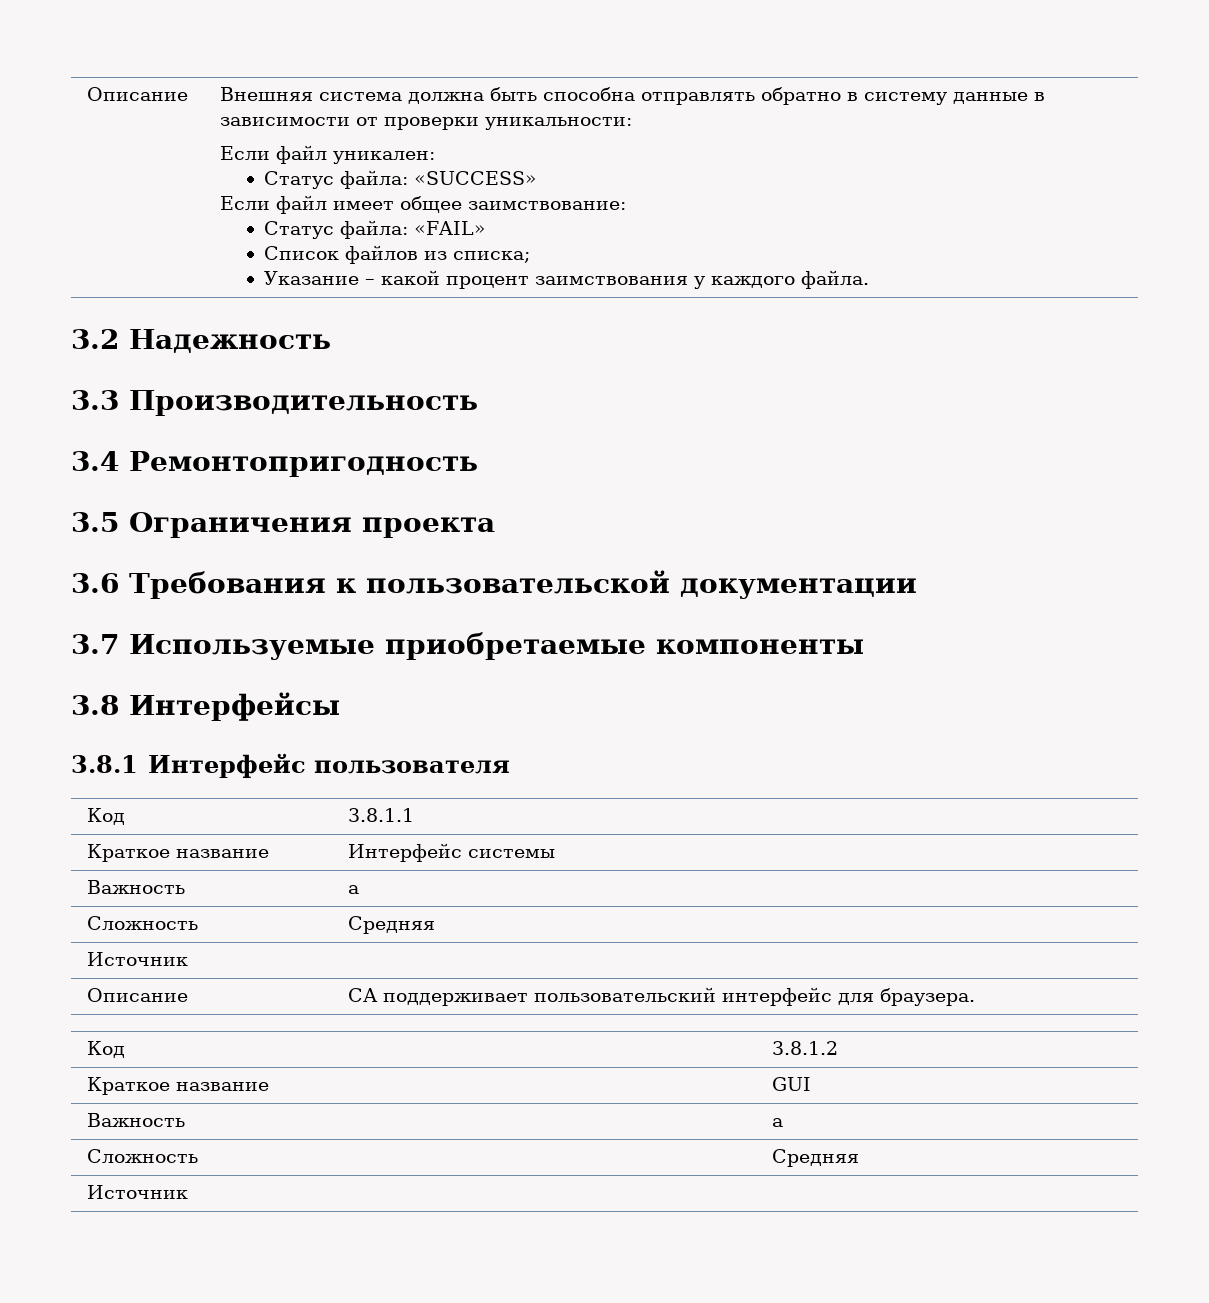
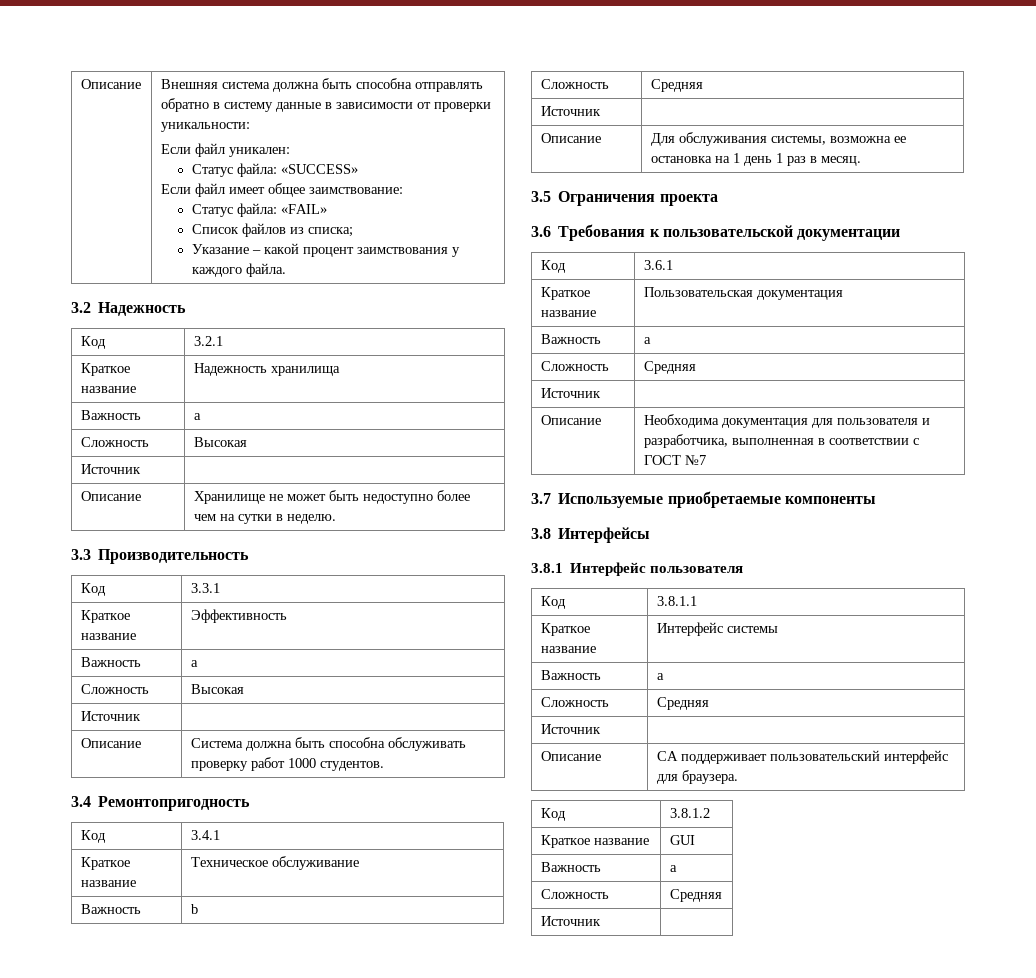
[71,390,479,416] [71,451,479,477] // 3.3 Производительность // 3.4 Ремонтопригодность -> [80,336,106,349] [193,336,223,346] [80,363,130,376] [80,386,136,393] [193,363,340,376] [80,410,141,420] [193,413,201,420] [80,437,149,447] [193,437,247,447] [80,464,141,474] [80,491,141,501] [193,490,470,504] [193,514,336,524] [71,549,250,564] [80,583,106,596] [190,583,220,593] [80,610,130,623] [80,633,136,640] [190,609,287,623] [80,657,141,667] [190,660,198,667] [80,684,149,694] [190,684,244,694] [80,711,141,721] [80,738,141,748] [190,737,466,751] [190,757,384,771] [71,796,251,811] [80,830,106,843] [190,830,220,840] [80,857,130,870] [80,880,136,887] [190,856,359,870] [80,904,141,914] [190,904,198,914] [540,79,609,89] [650,79,703,92] [540,106,601,116] [540,133,601,143] [650,132,906,146] [650,153,861,166] // Код | 3.2.1 // Краткое название | Надежность хранилища // Важность | a // Сложность | Высокая // Источник | // Описание | Хранилище не может быть недоступно более чем на сутки в неделю. // 3.3 Производительность // Код | 3.3.1 // Краткое название | Эффективность // Важность | a // Сложность | Высокая // Источник | // Описание | Система должна быть способна обслуживать проверку работ 1000 студентов. // 3.4 Ремонтопригодность // Код | 3.4.1 // Краткое название | Техническое обслуживание // Важность | b // Сложность | Средняя // Источник | // Описание | Для обслуживания системы, возможна ее остановка на 1 день 1 раз в месяц.
(918, 588) none -> [540,260,566,273] [643,260,673,270] [540,287,590,300] [540,310,596,317] [643,287,843,300] [540,334,601,344] [643,337,651,344] [540,361,609,371] [643,361,696,374] [540,388,601,398] [540,415,601,425] [643,414,930,428] [643,434,919,448] [643,455,706,465] // Код | 3.6.1 // Краткое название | Пользовательская документация // Важность | a // Сложность | Средняя // Источник | // Описание | Необходима документация для пользователя и разработчика, выполненная в соответствии с ГОСТ №7

